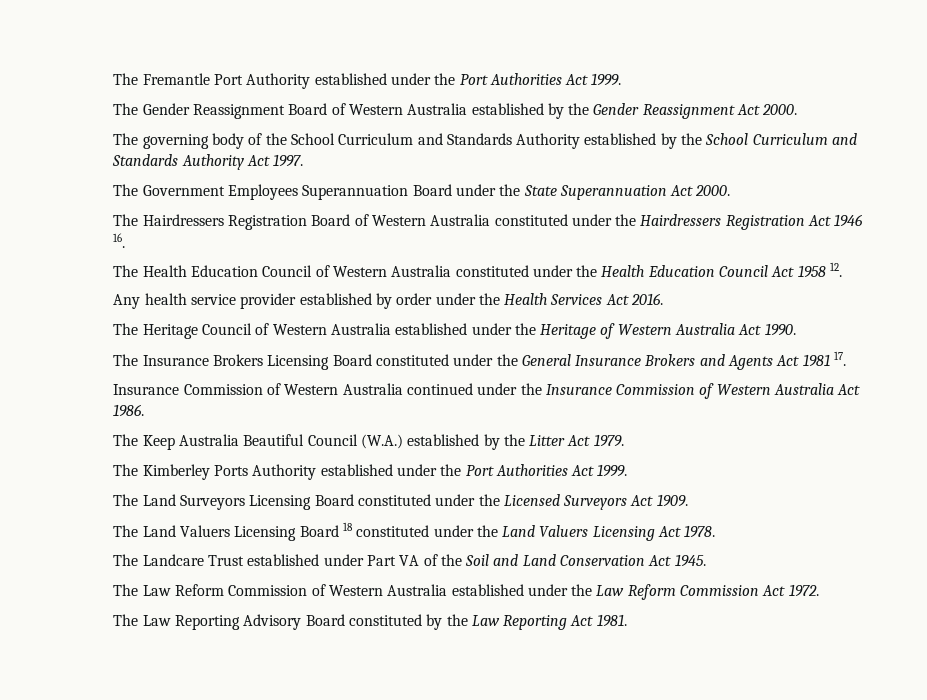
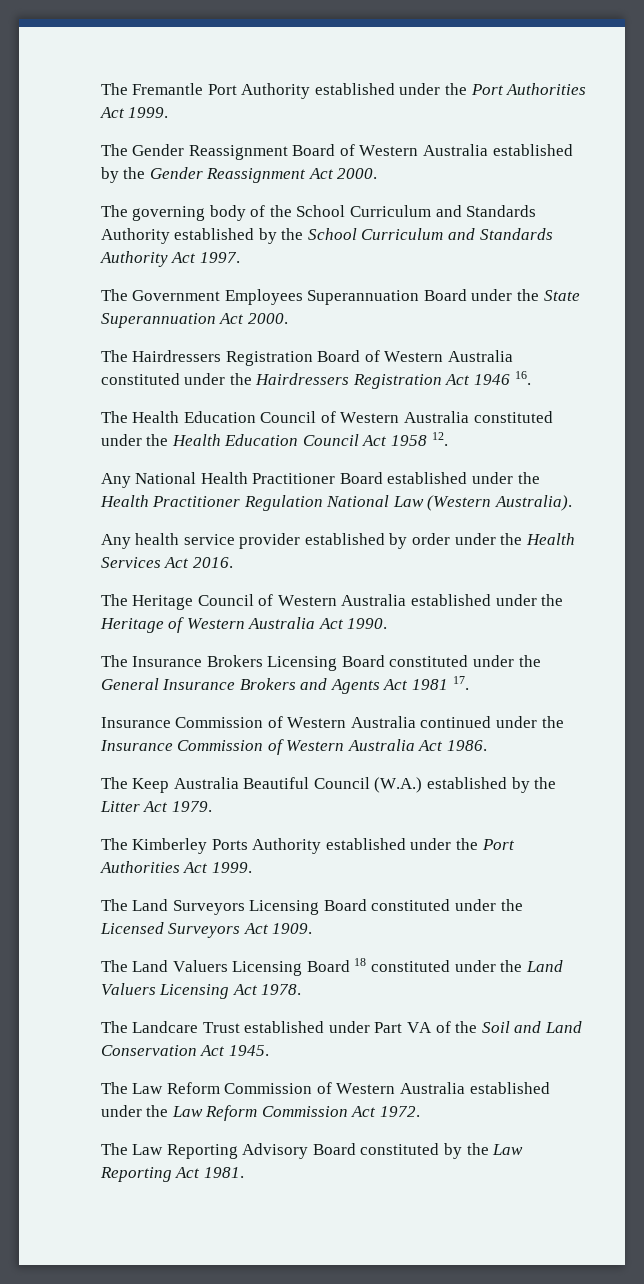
(843, 269) none -> [100,472,540,488] [99,495,573,511] // Any National Health Practitioner Board established under the Health Practitioner Regulation National Law (Western Australia).

